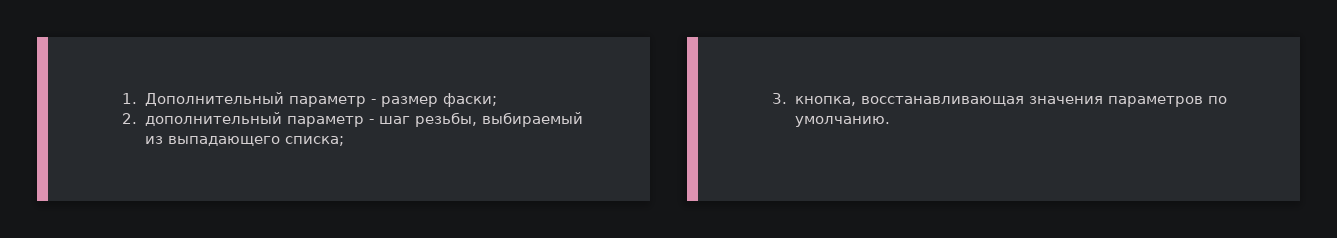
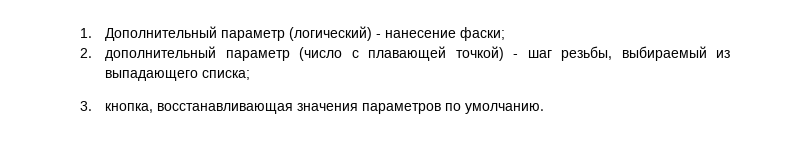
[370,96,438,107] - размер -> [289,26,457,41] (логический) - нанесение
(364, 121) none -> [299,46,504,61] (число с плавающей точкой)

